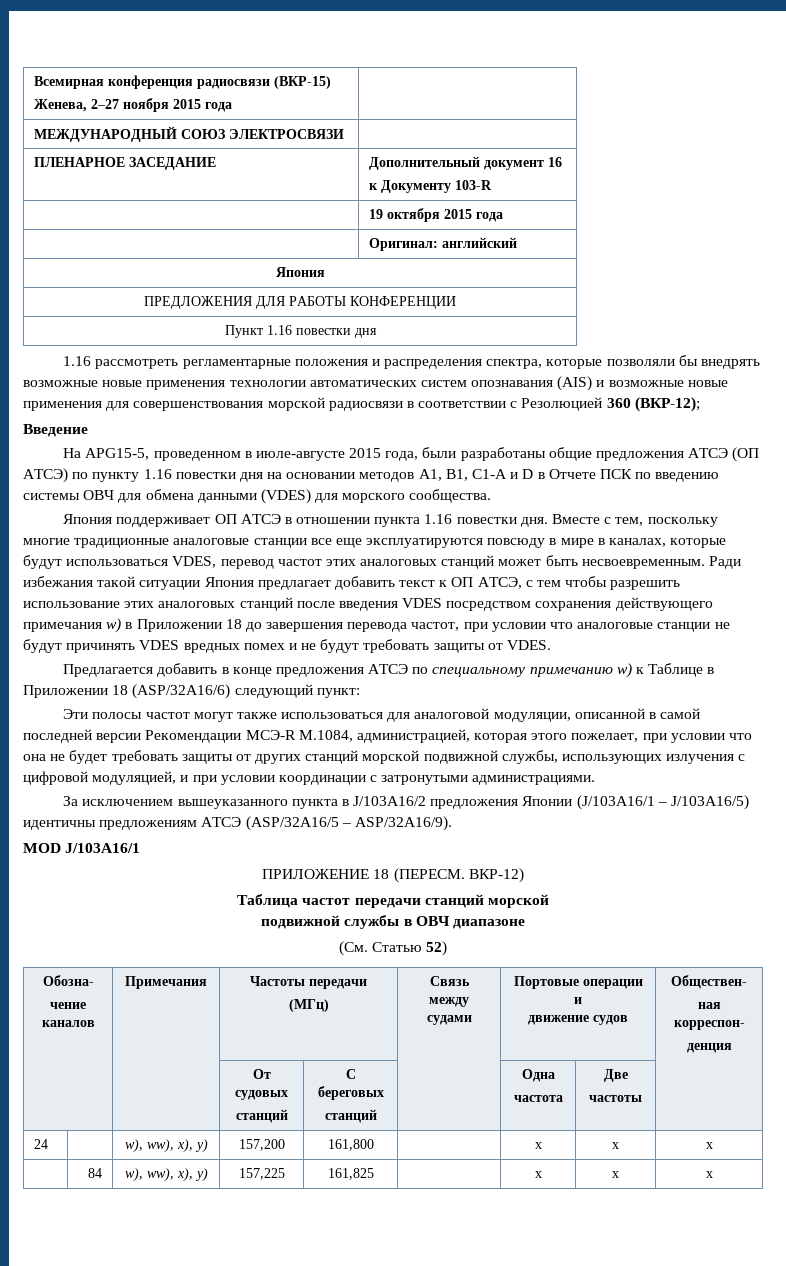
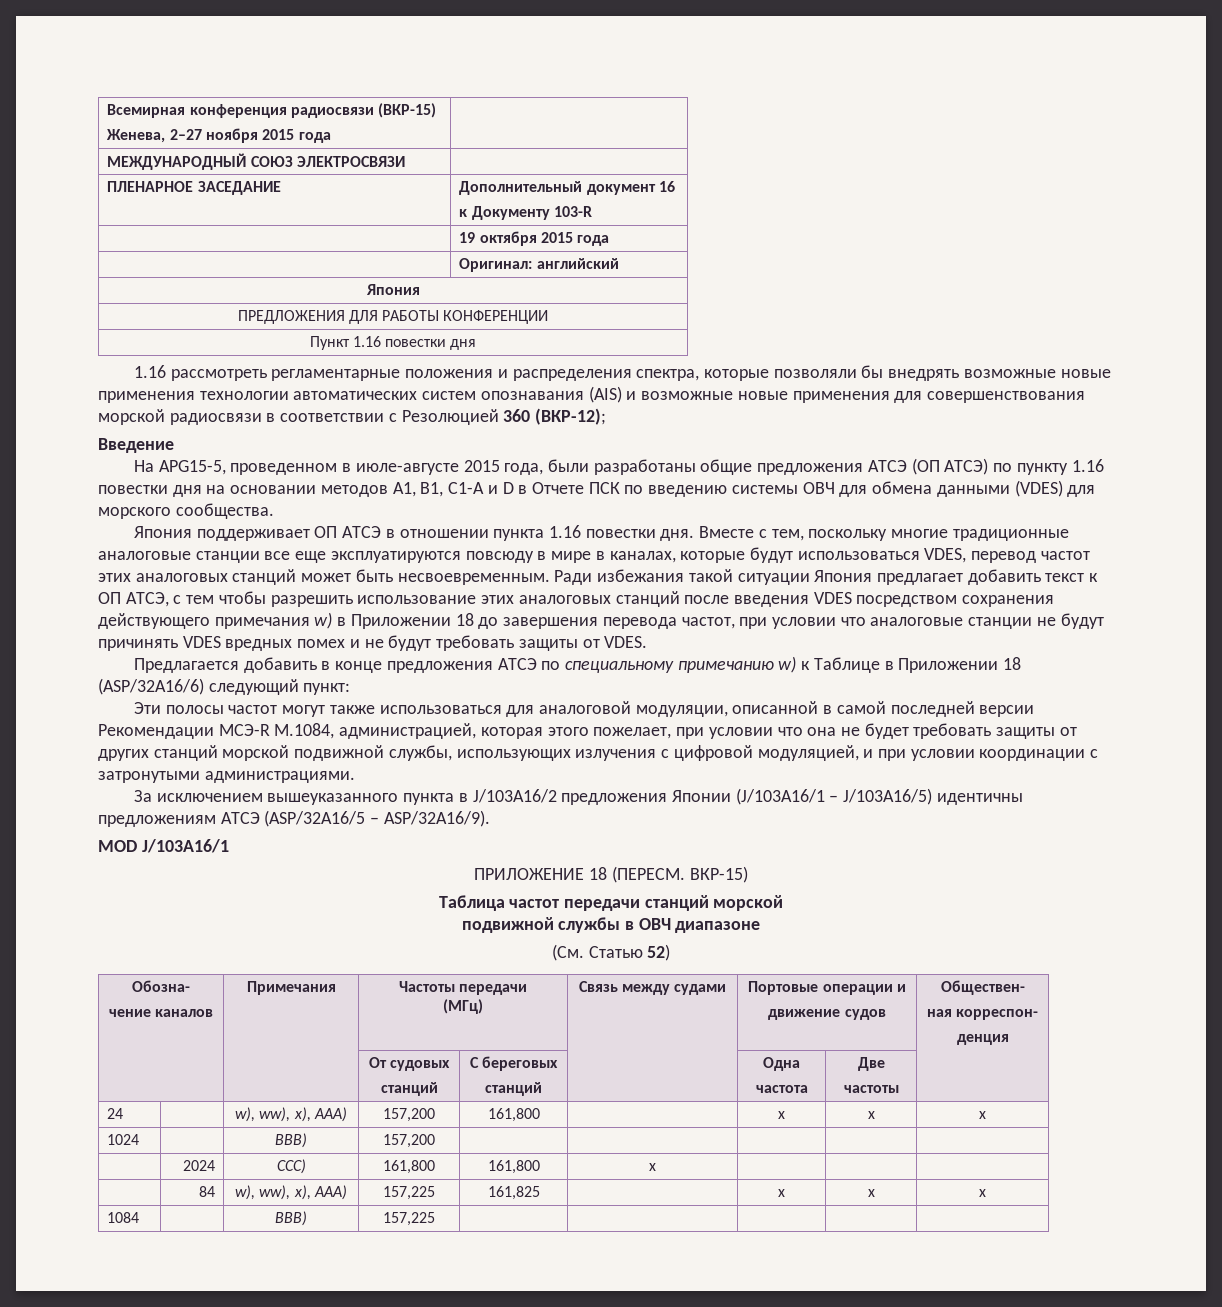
[468,868,524,883] ВКР-12) -> [689,866,748,883] ВКР-15)
[194,1139,208,1152] y) -> [313,1107,347,1122] AAA)
(713, 1145) none -> [107,1134,140,1145] [275,1133,307,1148] [382,1134,435,1148] [182,1160,215,1171] [276,1159,306,1174] [382,1160,435,1174] [487,1160,540,1174] [649,1163,656,1171] // 1024 | | BBB) | 157,200 | | | | | // | 2024 | CCC) | 161,800 | 161,800 | x | | |
[194,1168,208,1181] y) -> [313,1185,347,1200] AAA)
(713, 1174) none -> [107,1212,140,1223] [275,1211,307,1226] [382,1212,435,1226] // 1084 | | BBB) | 157,225 | | | | |

